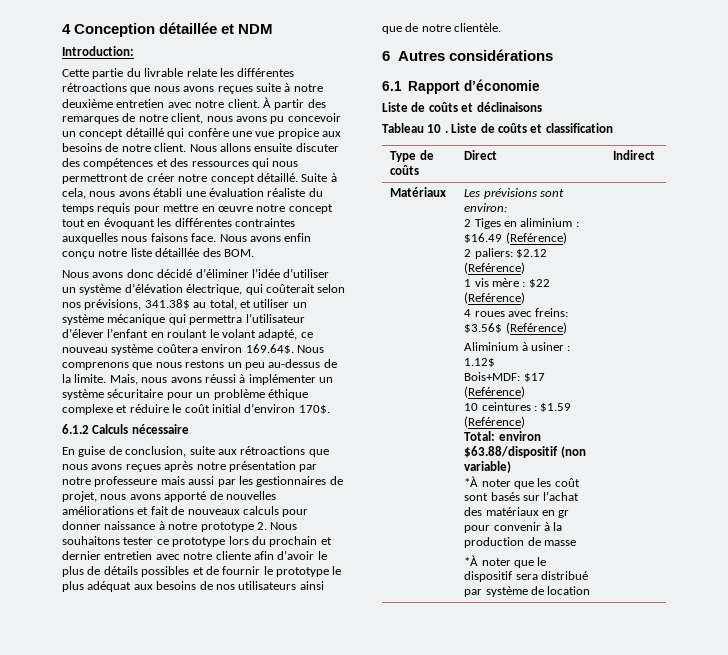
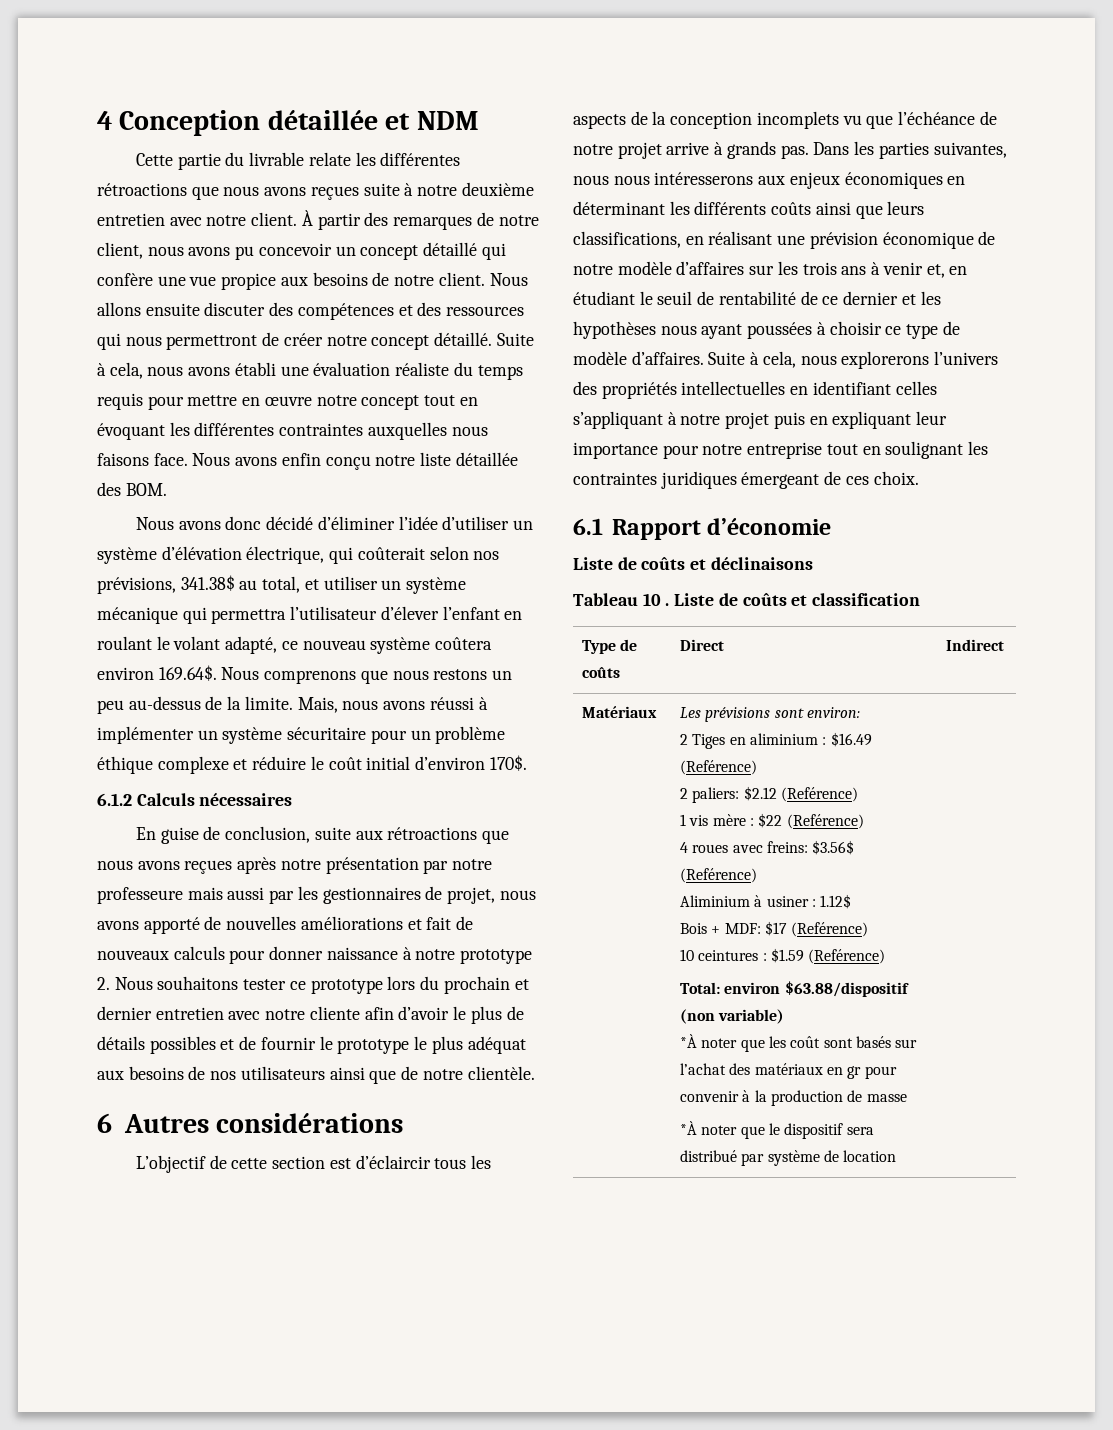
[62,46,134,56] // Introduction: -> (479, 120) none
[131,424,189,434] nécessaire -> [199,793,293,806] nécessaires
(553, 55) none -> [135,1155,492,1173] [573,111,997,129] [573,141,1007,159] [573,172,966,189] [573,201,925,219] [573,231,996,249] [573,261,968,278] [573,291,941,305] [573,321,960,339] [573,351,999,369] [573,381,937,399] [573,411,948,429] [573,441,989,459] [573,471,919,489] // L’objectif de cette section est d’éclaircir tous les aspects de la conception incomplets vu que l’échéance de notre projet arrive à grands pas. Dans les parties suivantes, nous nous intéresserons aux enjeux économiques en déterminant les différents coûts ainsi que leurs classifications, en réalisant une prévision économique de notre modèle d’affaires sur les trois ans à venir et, en étudiant le seuil de rentabilité de ce dernier et les hypothèses nous ayant poussées à choisir ce type de modèle d’affaires. Suite à cela, nous explorerons l’univers des propriétés intellectuelles en identifiant celles s’appliquant à notre projet puis en expliquant leur importance pour notre entreprise tout en soulignant les contraintes juridiques émergeant de ces choix.
[464,372,521,381] Bois+MDF: -> [680,923,761,934] Bois + MDF:

